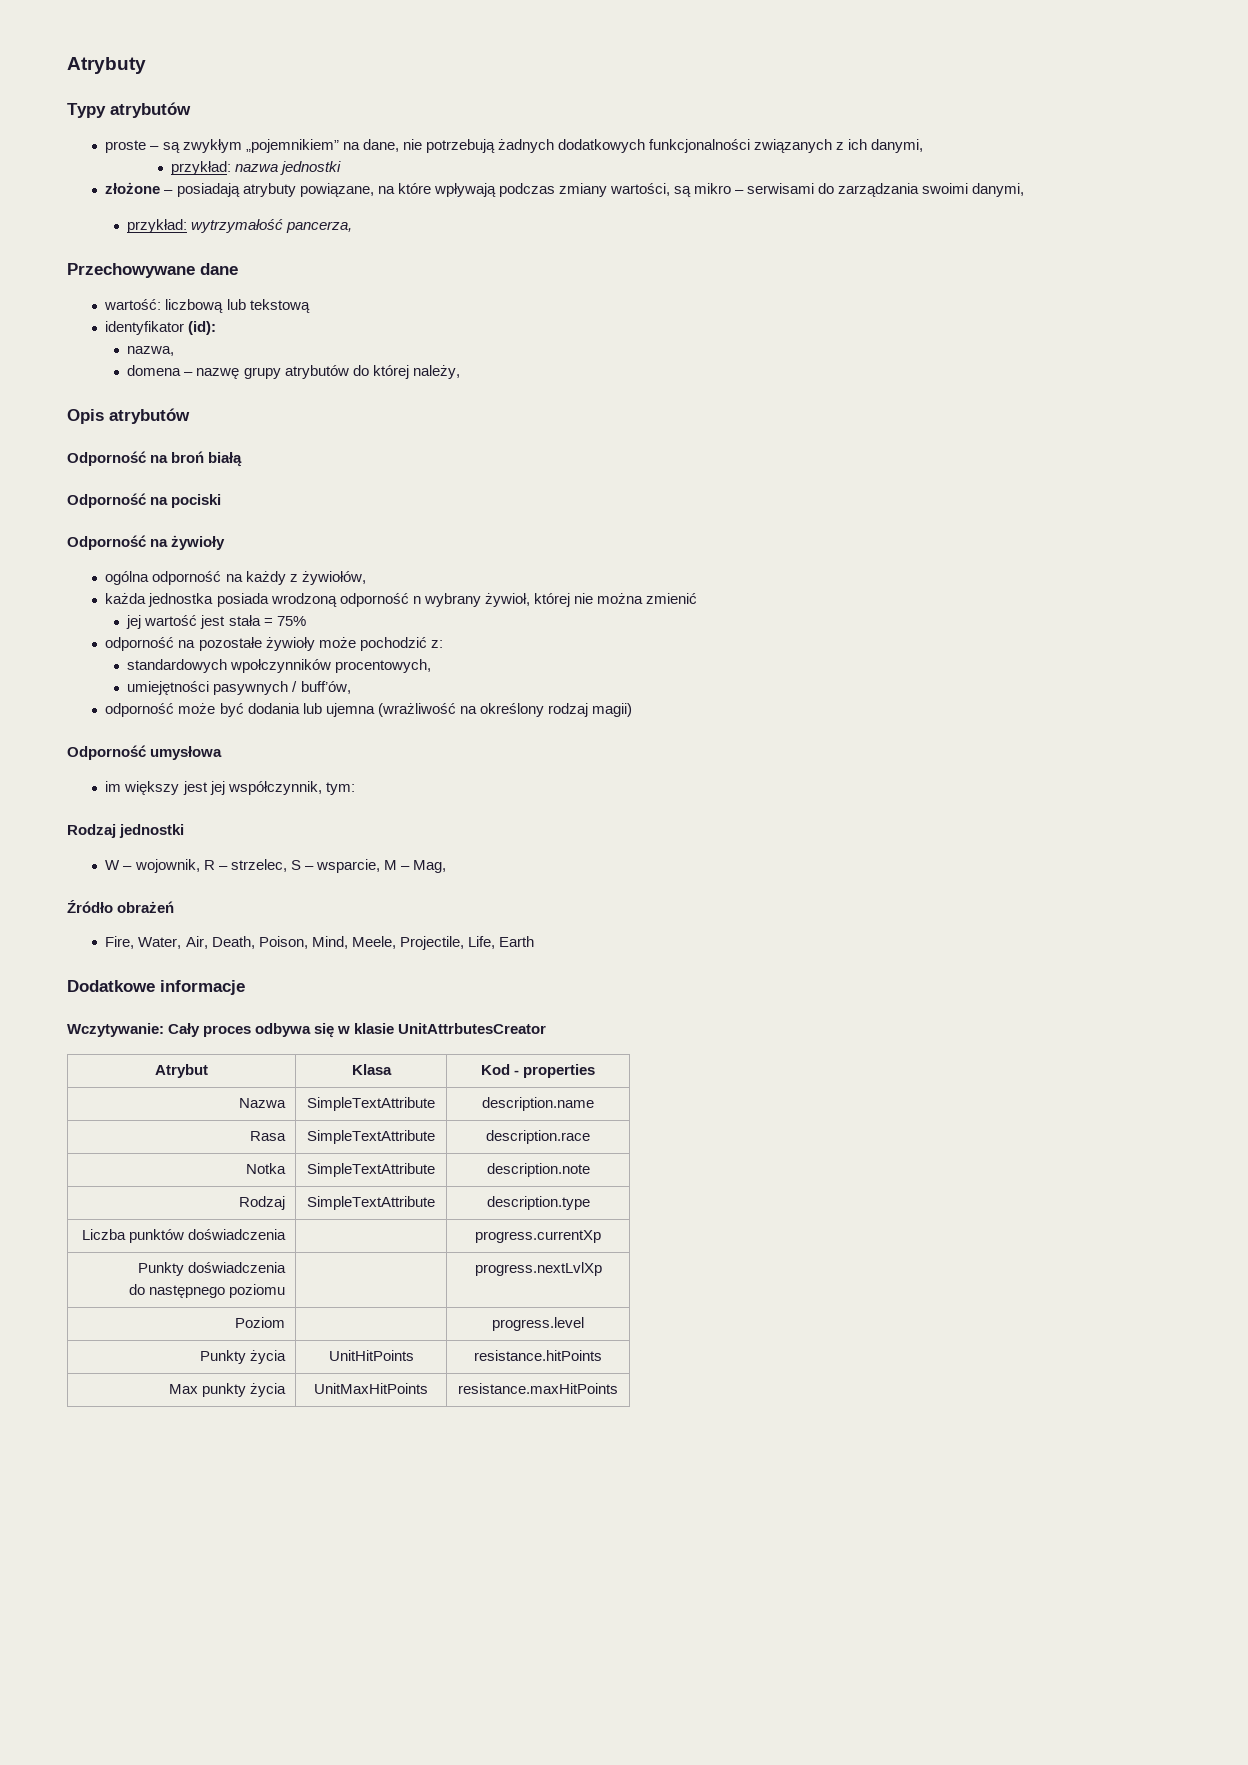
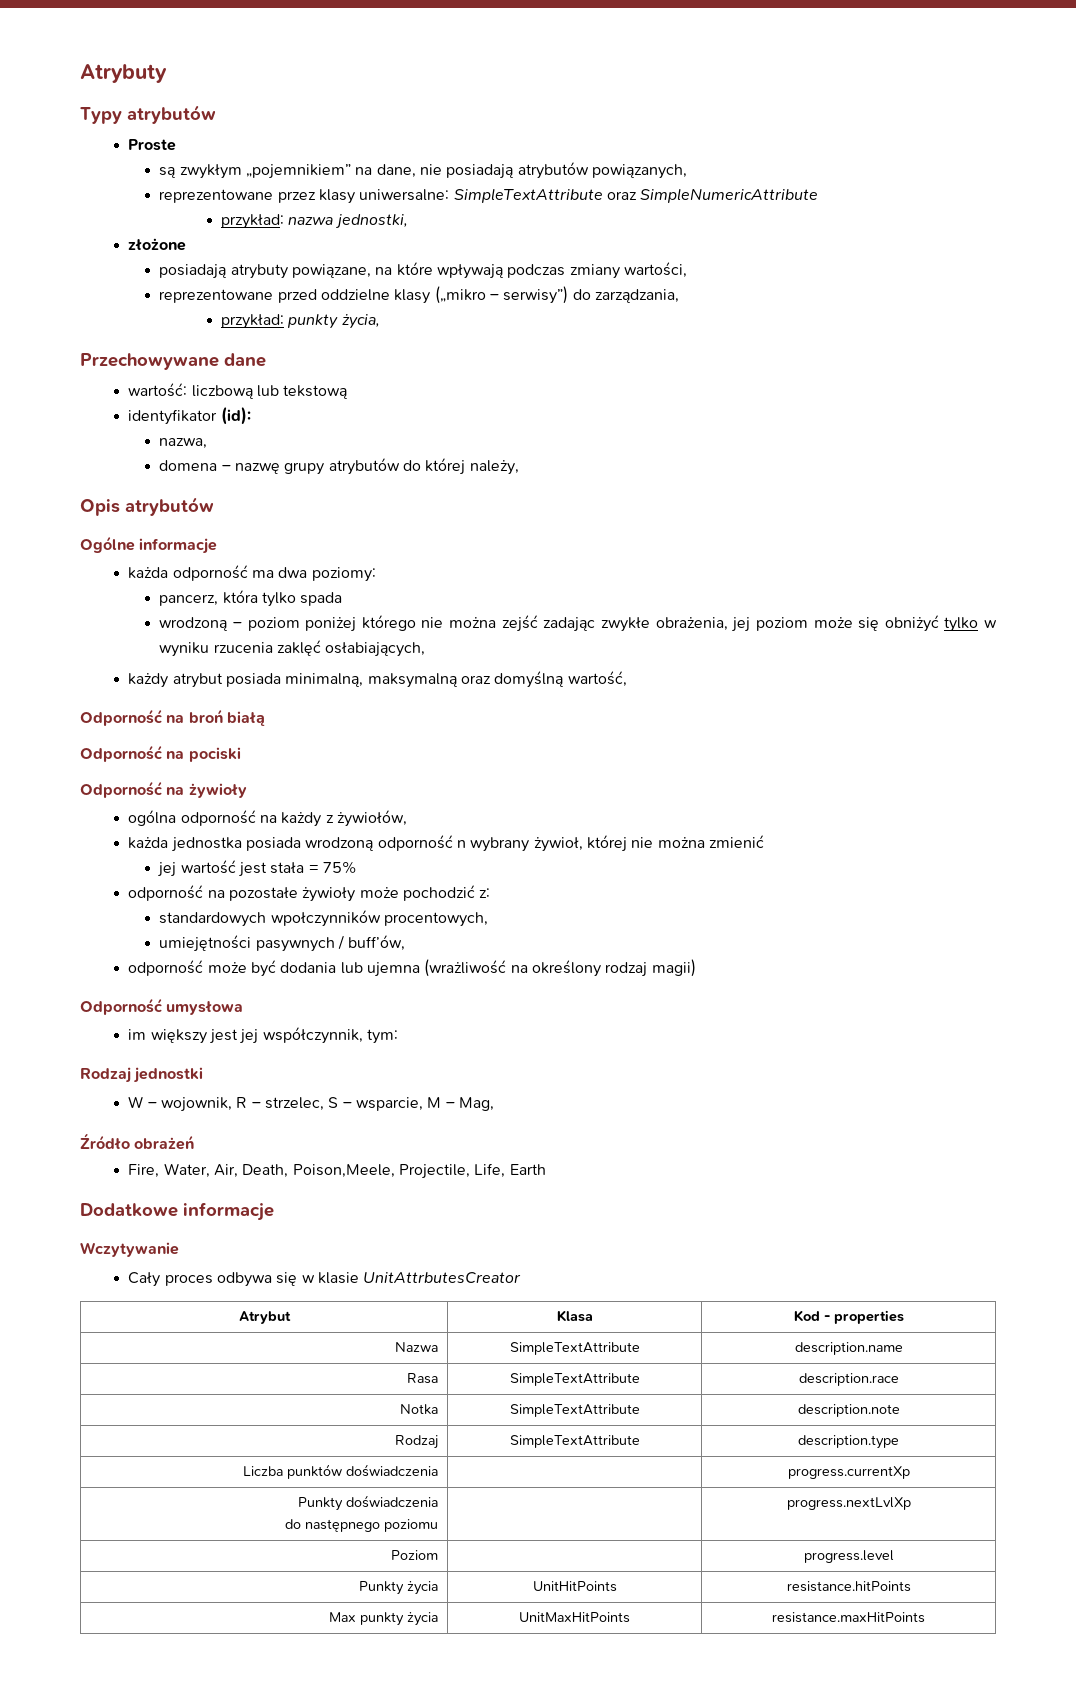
[105,140,160,153] proste – -> [128,139,177,151] Proste //
[425,139,924,153] potrzebują żadnych dodatkowych funkcjonalności związanych z ich danymi, -> [446,162,687,179] [159,188,819,204] posiadają atrybutów powiązanych, // reprezentowane przez klasy uniwersalne: SimpleTextAttribute oraz SimpleNumericAttribute
[280,161,342,175] jednostki -> [334,214,408,229] jednostki,
[164,190,174,194] – -> (187, 244) //
[673,183,1025,197] [127,219,353,233] są mikro – serwisami do zarządzania swoimi danymi, // przykład: wytrzymałość pancerza, -> [159,286,679,304] [221,314,380,329] // reprezentowane przed oddzielne klasy („mikro – serwisy”) do zarządzania, // przykład: punkty życia,
(190, 416) none -> [80,536,218,554] [128,565,376,582] [159,590,343,607] [159,615,998,632] [159,640,426,657] [128,671,627,688] // Ogólne informacje // każda odporność ma dwa poziomy: // pancerz, która tylko spada // wrodzoną – poziom poniżej którego nie można zejść zadając zwykłe obrażenia, jej poziom może się obniżyć tylko w wyniku rzucenia zaklęć osłabiających, // każdy atrybut posiada minimalną, maksymalną oraz domyślną wartość,
[258,936,396,949] Poison, Mind, Meele, -> [292,1164,395,1178] Poison,Meele,
[67,1023,164,1037] Wczytywanie: -> [80,1242,179,1257] Wczytywanie //

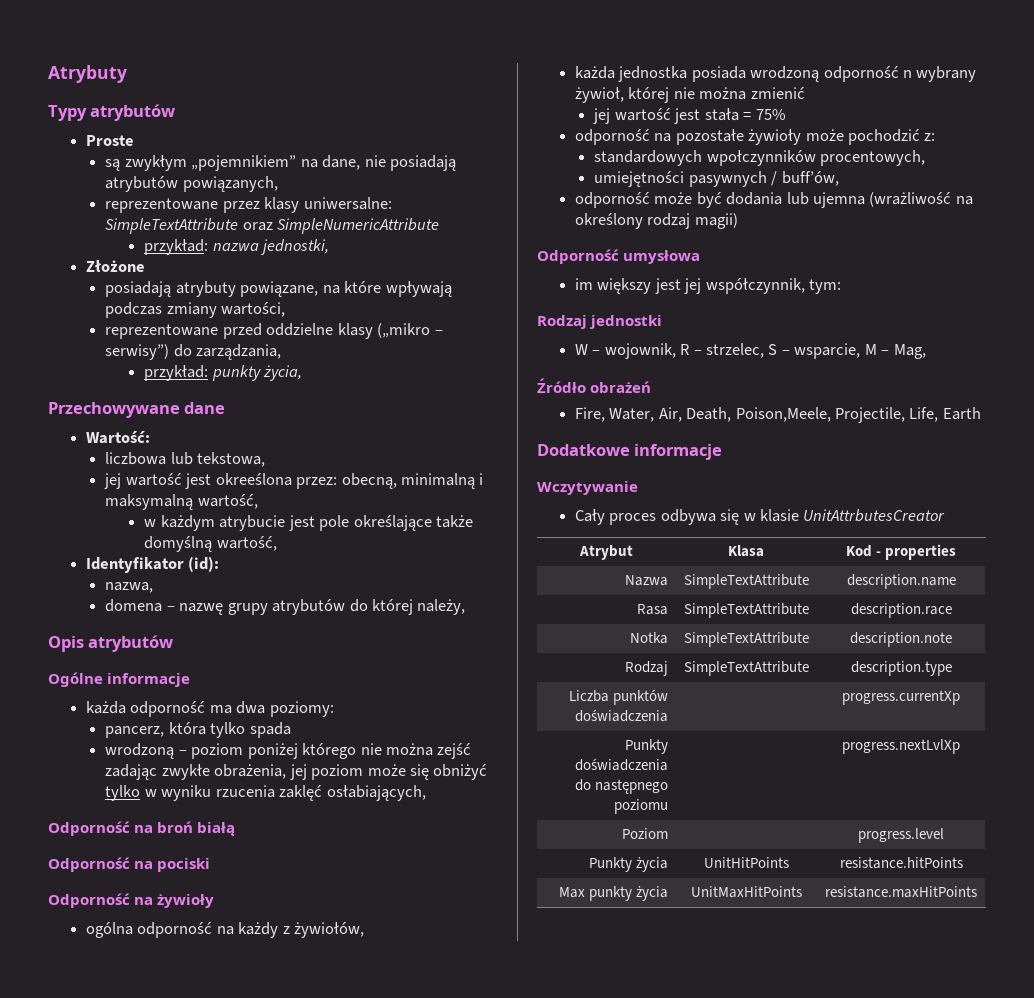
[128,238,187,251] złożone -> [85,260,145,272] Złożone
[128,383,349,399] [128,409,218,425] wartość: liczbową lub tekstową // identyfikator -> [85,431,150,444] [105,452,266,467] [104,473,484,489] [105,494,258,510] [144,515,474,531] [144,536,277,552] [85,557,184,573] Wartość: // liczbowa lub tekstowa, // jej wartość jest okreeślona przez: obecną, minimalną i maksymalną wartość, // w każdym atrybucie jest pole określające także domyślną wartość, // Identyfikator
[128,671,627,688] // każdy atrybut posiada minimalną, maksymalną oraz domyślną wartość, -> (426, 793) none

